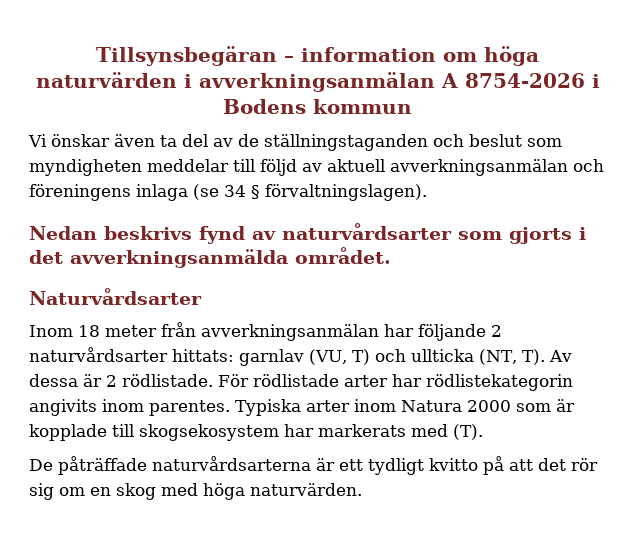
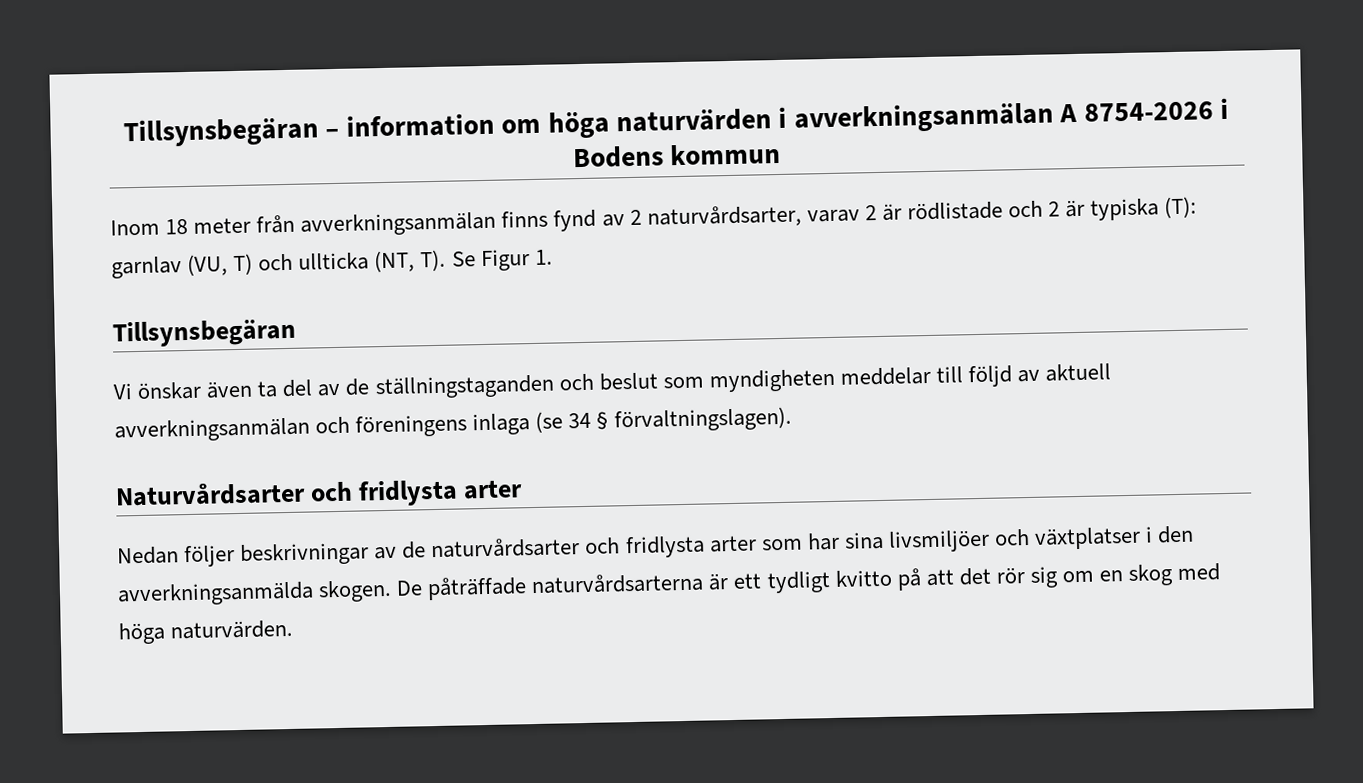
(412, 106) none -> [110,196,1198,237] [111,249,553,279] [112,318,296,348] // Inom 18 meter från avverkningsanmälan finns fynd av 2 naturvårdsarter, varav 2 är rödlistade och 2 är typiska (T): garnlav (VU, T) och ullticka (NT, T). Se Figur 1. // Tillsynsbegäran
[29,223,586,244] [29,247,391,268] [29,288,202,305] [29,322,502,341] [29,347,572,366] [29,374,573,391] [29,399,575,416] [29,424,483,441] Nedan beskrivs fynd av naturvårdsarter som gjorts i det avverkningsanmälda området. // Naturvårdsarter // Inom 18 meter från avverkningsanmälan har följande 2 naturvårdsarter hittats: garnlav (VU, T) och ullticka (NT, T). Av dessa är 2 rödlistade. För rödlistade arter har rödlistekategorin angivits inom parentes. Typiska arter inom Natura 2000 som är kopplade till skogsekosystem har markerats med (T). // -> [115,479,524,507] [117,525,1195,568] [117,579,393,607] Naturvårdsarter och fridlysta arter // Nedan följer beskrivningar av de naturvårdsarter och fridlysta arter som har sina livsmiljöer och växtplatser i den avverkningsanmälda skogen.

